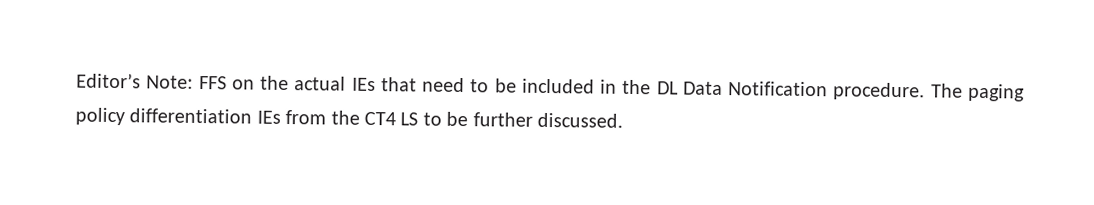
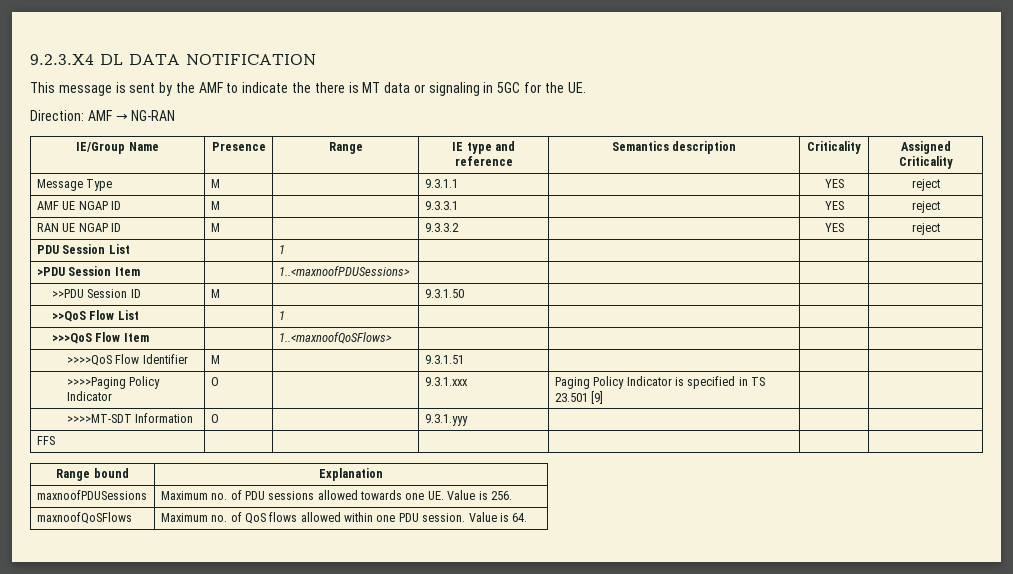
[76,72,1026,102] [75,107,623,128] Editor’s Note: FFS on the actual IEs that need to be included in the DL Data Notification procedure. The paging policy differentiation IEs from the CT4 LS to be further discussed. -> [30,54,316,65] [30,82,586,96] [30,110,176,121] [76,142,159,154] [211,142,266,151] [328,142,363,154] [452,141,515,154] [454,156,513,166] [611,141,737,154] [807,141,861,154] [900,141,951,154] [898,156,953,169] [36,179,113,191] [210,179,220,188] [424,179,458,188] [824,179,844,188] [911,179,940,191] [36,201,121,210] [210,201,220,210] [424,201,458,210] [824,201,844,210] [911,201,940,213] [36,223,121,232] [210,223,220,232] [424,223,459,232] [824,223,844,232] [911,223,940,235] [36,244,130,254] [278,245,285,254] [36,266,140,276] [278,266,410,276] [51,289,141,298] [210,289,220,298] [424,289,464,298] [51,310,139,322] [278,311,285,320] [51,332,149,344] [278,332,392,344] [66,354,188,366] [210,355,220,364] [424,355,464,364] [66,376,161,389] [66,391,112,401] [210,377,219,386] [424,377,468,386] [554,376,766,389] [554,391,604,404] [66,413,194,423] [210,414,219,423] [424,414,468,426] [36,436,55,445] [56,468,129,481] [319,468,383,481] [36,490,147,500] [160,490,512,500] [36,512,132,524] [160,512,528,524] 9.2.3.X4 DL DATA NOTIFICATION // This message is sent by the AMF to indicate the there is MT data or signaling in 5GC for the UE. // Direction: AMF → NG-RAN // IE/Group Name | Presence | Range | IE type and reference | Semantics description | Criticality | Assigned Criticality // Message Type | M | | 9.3.1.1 | | YES | reject // AMF UE NGAP ID | M | | 9.3.3.1 | | YES | reject // RAN UE NGAP ID | M | | 9.3.3.2 | | YES | reject // PDU Session List | | 1 | | | | // >PDU Session Item | | 1..<maxnoofPDUSessions> | | | | // >>PDU Session ID | M | | 9.3.1.50 | | | // >>QoS Flow List | | 1 | | | | // >>>QoS Flow Item | | 1..<maxnoofQoSFlows> | | | | // >>>>QoS Flow Identifier | M | | 9.3.1.51 | | | // >>>>Paging Policy Indicator | O | | 9.3.1.xxx | Paging Policy Indicator is specified in TS 23.501 [9] | | // >>>>MT-SDT Information | O | | 9.3.1.yyy | | | // FFS | | | | | | // Range bound | Explanation // maxnoofPDUSessions | Maximum no. of PDU sessions allowed towards one UE. Value is 256. // maxnoofQoSFlows | Maximum no. of QoS flows allowed within one PDU session. Value is 64.

